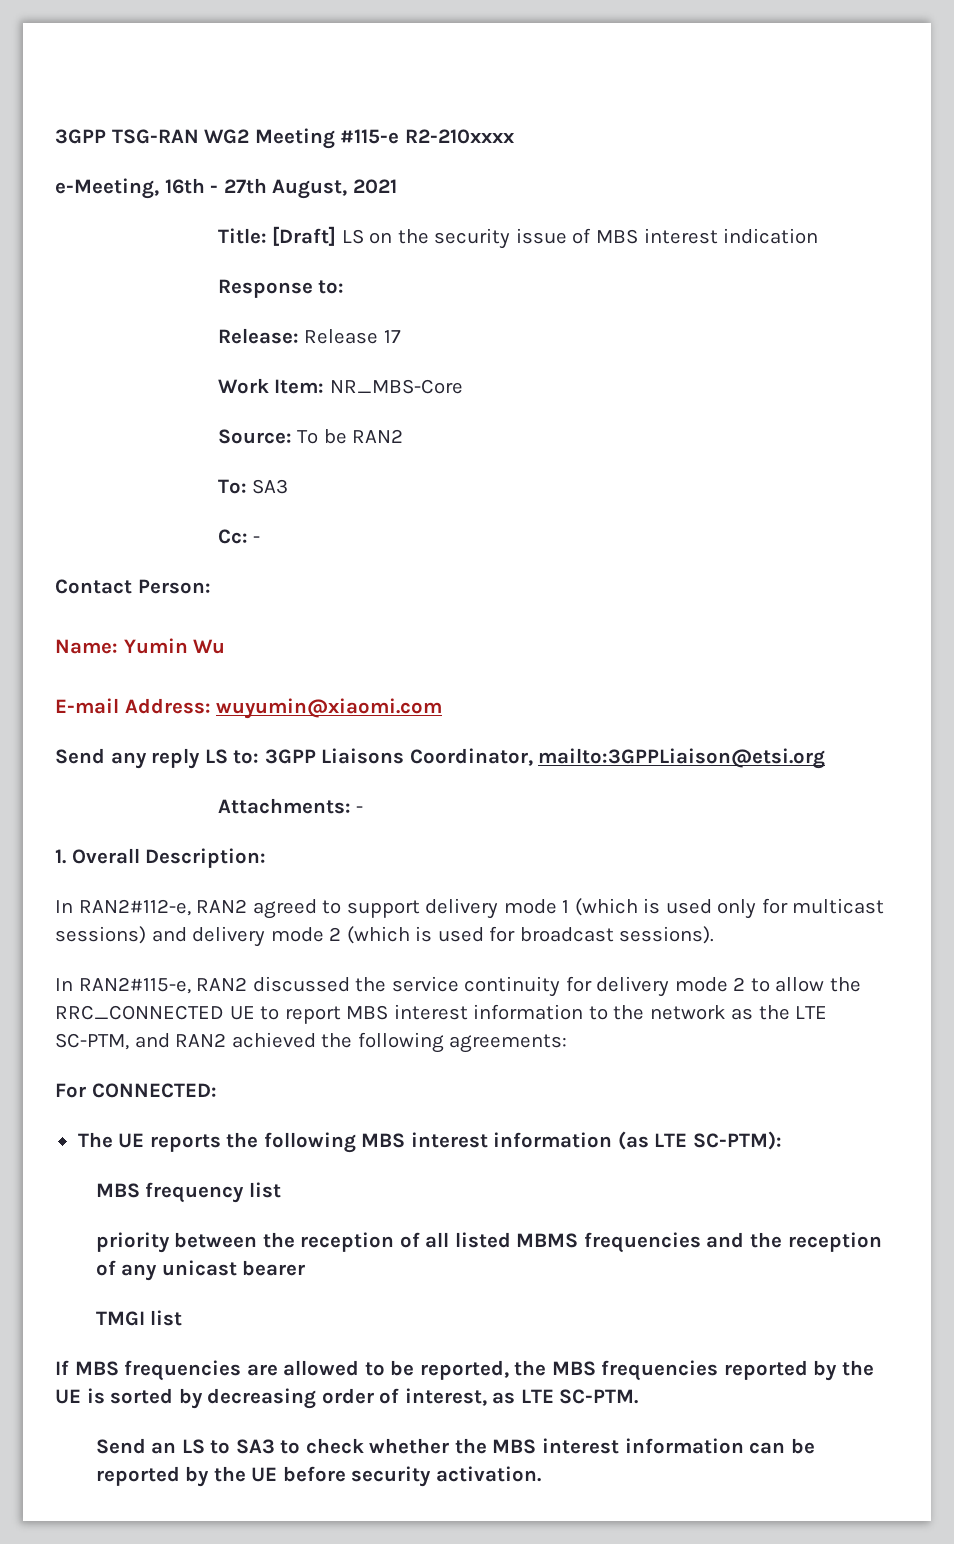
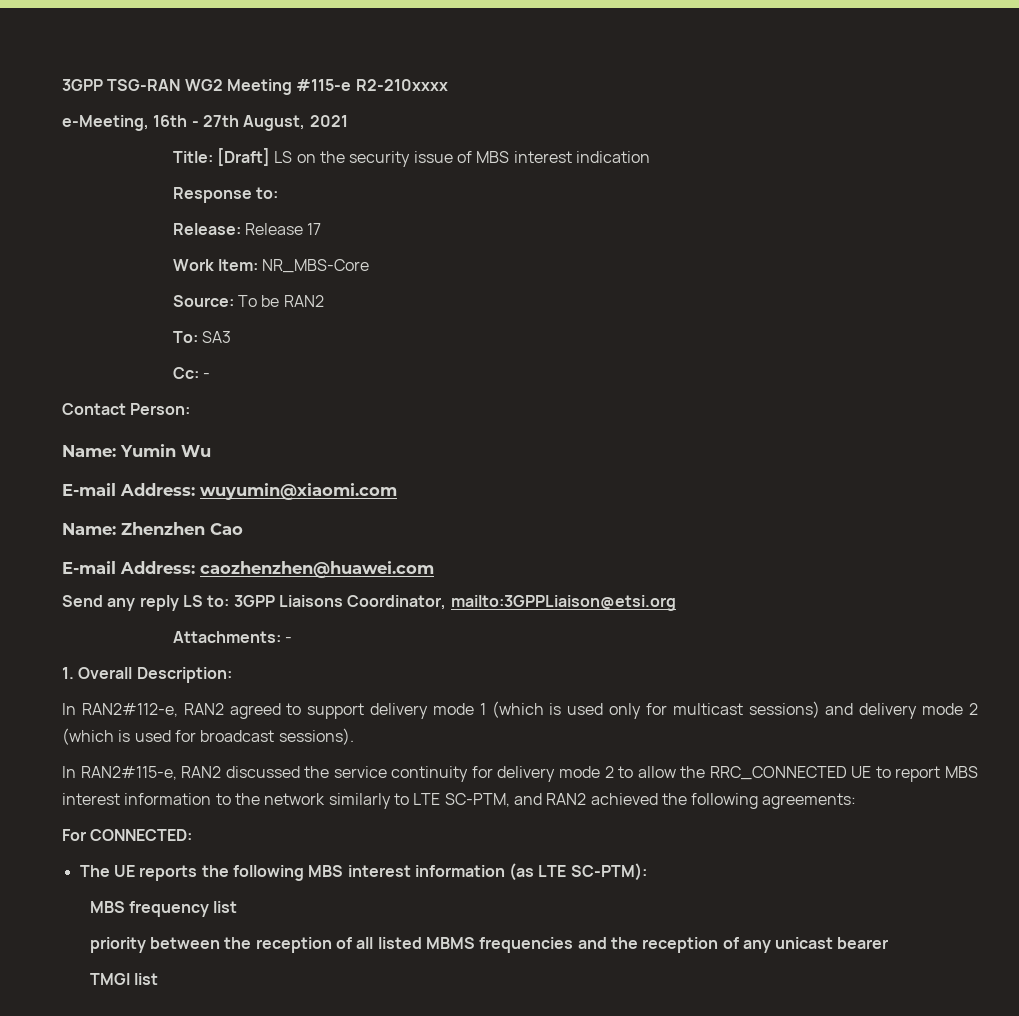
(443, 708) none -> [62,522,243,535] [62,561,434,578] // Name: Zhenzhen Cao // E-mail Address: caozhenzhen@huawei.com
[731,1005,790,1020] as the -> [328,793,409,809] similarly to
[55,1360,874,1381] [55,1388,639,1409] [95,1438,815,1454] [95,1466,541,1487] // If MBS frequencies are allowed to be reported, the MBS frequencies reported by the UE is sorted by decreasing order of interest, as LTE SC-PTM. // Send an LS to SA3 to check whether the MBS interest information can be reported by the UE before security activation. -> (158, 979) none

